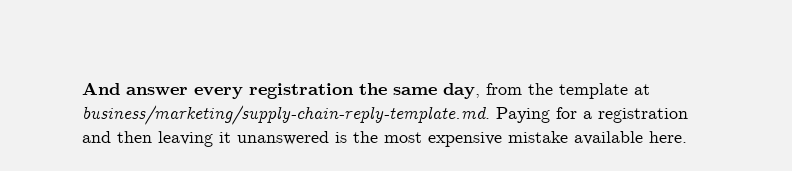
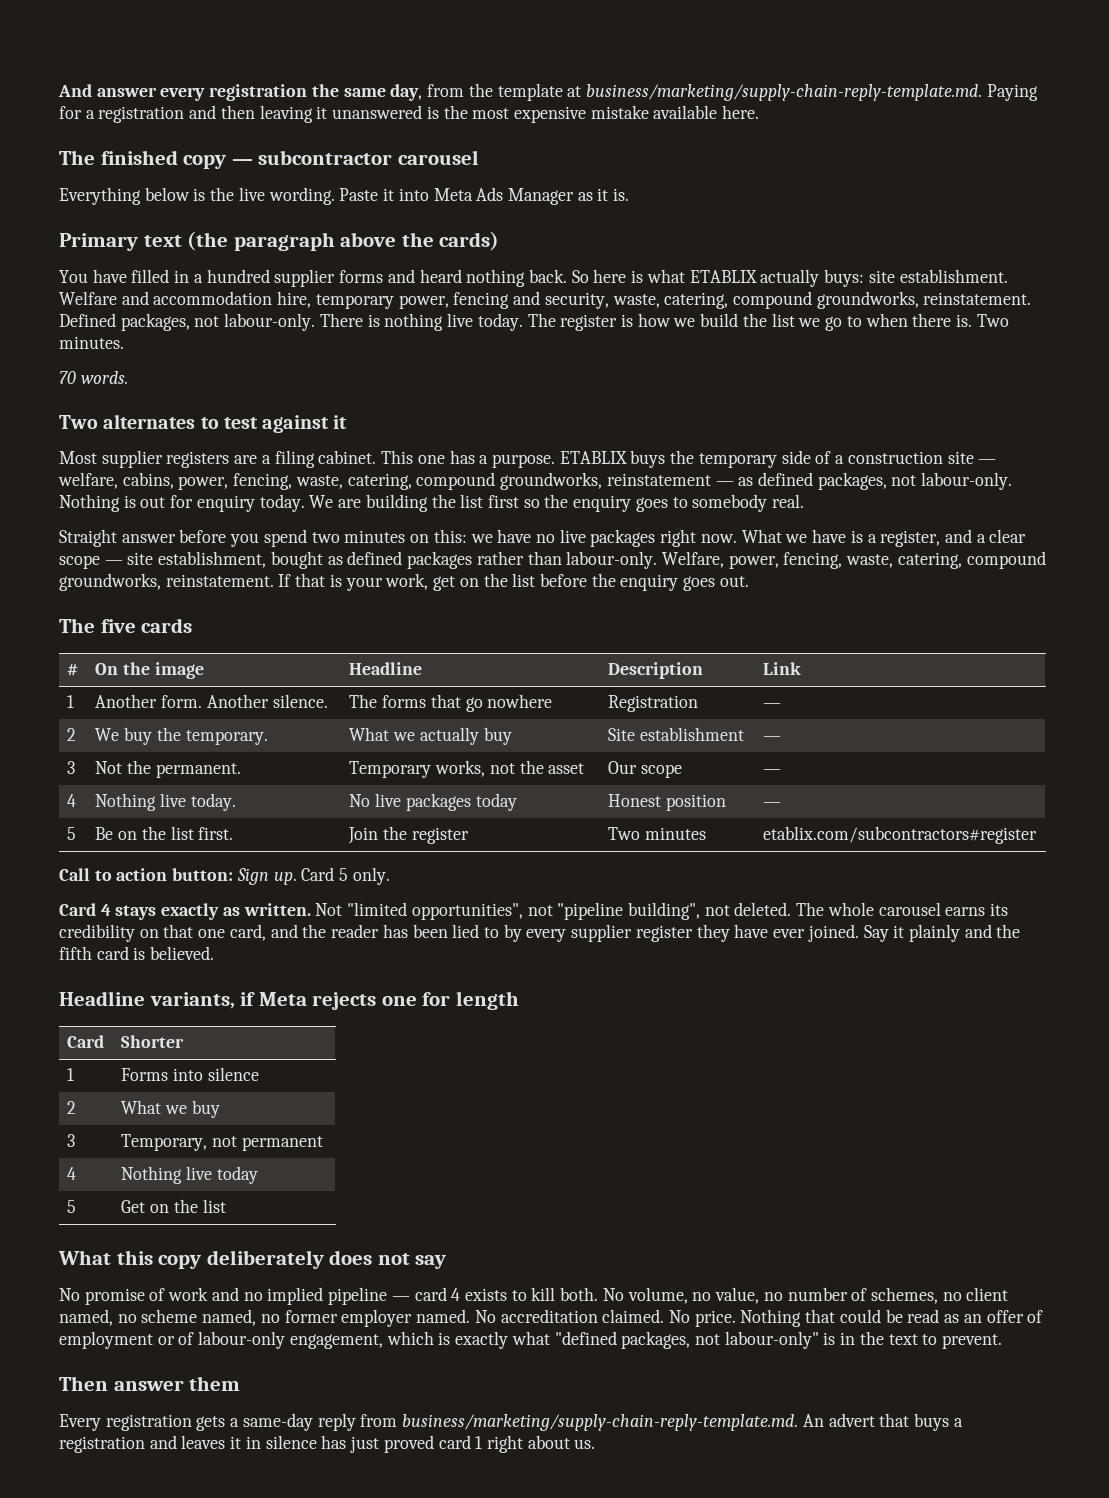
(687, 137) none -> [59,150,479,169] [59,187,630,205] [59,231,500,251] [59,269,1008,287] [59,291,1032,309] [59,313,1009,331] [59,336,124,349] [59,371,128,384] [59,414,348,433] [59,450,997,468] [58,472,1013,490] [59,494,805,512] [59,529,1027,547] [59,551,1046,569] [59,573,749,591] [59,618,193,633] [67,664,79,676] [95,662,204,679] [349,662,423,675] [608,662,704,679] [763,662,802,675] [67,695,75,708] [95,694,328,708] [349,694,553,712] [608,695,699,712] [763,703,782,708] [67,728,77,741] [95,727,268,745] [349,727,512,745] [608,727,745,741] [763,736,782,741] [67,761,76,774] [95,760,241,778] [349,760,585,778] [608,761,683,778] [763,769,782,774] [67,794,77,807] [95,793,236,811] [349,793,517,811] [608,794,727,811] [763,802,782,807] [67,827,77,840] [95,826,234,840] [348,826,469,844] [608,827,707,840] [763,826,1038,844] [59,867,390,885] [59,902,1009,920] [59,924,1021,942] [59,946,215,960] [59,991,519,1010] [67,1035,105,1048] [121,1035,185,1048] [67,1068,75,1081] [121,1067,259,1081] [67,1101,77,1114] [121,1100,220,1118] [67,1134,76,1147] [121,1134,323,1151] [67,1167,77,1180] [121,1166,258,1184] [67,1200,77,1213] [121,1199,226,1213] [58,1250,447,1269] [59,1287,1009,1305] [59,1309,1044,1327] [59,1331,1003,1349] [59,1376,241,1391] [59,1413,963,1431] [59,1435,596,1453] // The finished copy — subcontractor carousel // Everything below is the live wording. Paste it into Meta Ads Manager as it is. // Primary text (the paragraph above the cards) // You have filled in a hundred supplier forms and heard nothing back. So here is what ETABLIX actually buys: site establishment. Welfare and accommodation hire, temporary power, fencing and security, waste, catering, compound groundworks, reinstatement. Defined packages, not labour-only. There is nothing live today. The register is how we build the list we go to when there is. Two minutes. // 70 words. // Two alternates to test against it // Most supplier registers are a filing cabinet. This one has a purpose. ETABLIX buys the temporary side of a construction site — welfare, cabins, power, fencing, waste, catering, compound groundworks, reinstatement — as defined packages, not labour-only. Nothing is out for enquiry today. We are building the list first so the enquiry goes to somebody real. // Straight answer before you spend two minutes on this: we have no live packages right now. What we have is a register, and a clear scope — site establishment, bought as defined packages rather than labour-only. Welfare, power, fencing, waste, catering, compound groundworks, reinstatement. If that is your work, get on the list before the enquiry goes out. // The five cards // # | On the image | Headline | Description | Link // 1 | Another form. Another silence. | The forms that go nowhere | Registration | — // 2 | We buy the temporary. | What we actually buy | Site establishment | — // 3 | Not the permanent. | Temporary works, not the asset | Our scope | — // 4 | Nothing live today. | No live packages today | Honest position | — // 5 | Be on the list first. | Join the register | Two minutes | etablix.com/subcontractors#register // Call to action button: Sign up. Card 5 only. // Card 4 stays exactly as written. Not "limited opportunities", not "pipeline building", not deleted. The whole carousel earns its credibility on that one card, and the reader has been lied to by every supplier register they have ever joined. Say it plainly and the fifth card is believed. // Headline variants, if Meta rejects one for length // Card | Shorter // 1 | Forms into silence // 2 | What we buy // 3 | Temporary, not permanent // 4 | Nothing live today // 5 | Get on the list // What this copy deliberately does not say // No promise of work and no implied pipeline — card 4 exists to kill both. No volume, no value, no number of schemes, no client named, no scheme named, no former employer named. No accreditation claimed. No price. Nothing that could be read as an offer of employment or of labour-only engagement, which is exactly what "defined packages, not labour-only" is in the text to prevent. // Then answer them // Every registration gets a same-day reply from business/marketing/supply-chain-reply-template.md. An advert that buys a registration and leaves it in silence has just proved card 1 right about us.

